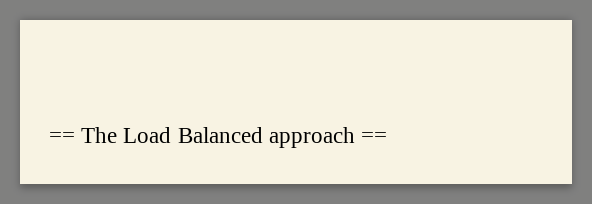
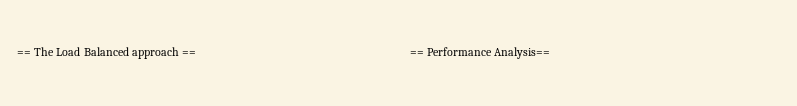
(388, 137) none -> [410,47,551,59] // == Performance Analysis==

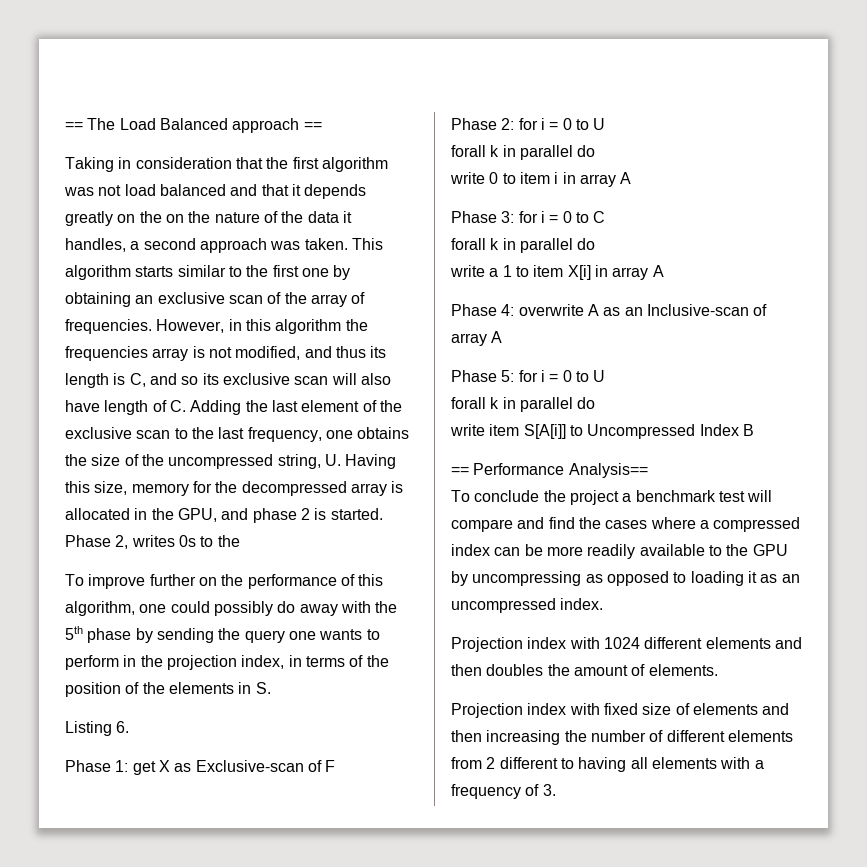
[410,47,551,59] == Performance Analysis== -> [65,157,388,172] [64,184,367,199] [65,211,352,226] [65,238,383,253] [65,265,351,280] [65,292,366,307] [65,319,368,334] [65,346,387,361] [65,373,391,388] [65,400,402,415] [65,427,410,442] [65,454,397,469] [65,481,404,496] [65,508,383,523] [65,535,240,549] [65,574,384,589] [65,601,398,616] [65,626,380,643] [65,655,389,670] [65,682,271,697] [65,721,130,736] [65,760,336,775] [451,118,606,130] [451,145,596,160] [450,172,632,187] [451,211,606,223] [451,238,596,253] [450,265,664,280] [451,304,768,316] [451,331,503,346] [451,370,606,382] [451,397,596,412] [450,424,754,439] [451,463,648,478] [451,490,773,505] [451,517,801,532] [451,544,788,559] [451,571,800,586] [451,598,604,613] [451,637,802,652] [451,664,718,676] [451,703,790,718] [451,730,793,745] [451,757,764,772] [451,784,556,799] Taking in consideration that the first algorithm was not load balanced and that it depends greatly on the on the nature of the data it handles, a second approach was taken. This algorithm starts similar to the first one by obtaining an exclusive scan of the array of frequencies. However, in this algorithm the frequencies array is not modified, and thus its length is C, and so its exclusive scan will also have length of C. Adding the last element of the exclusive scan to the last frequency, one obtains the size of the uncompressed string, U. Having this size, memory for the decompressed array is allocated in the GPU, and phase 2 is started. Phase 2, writes 0s to the // To improve further on the performance of this algorithm, one could possibly do away with the 5th phase by sending the query one wants to perform in the projection index, in terms of the position of the elements in S. // Listing 6. // Phase 1: get X as Exclusive-scan of F // Phase 2: for i = 0 to U // forall k in parallel do // write 0 to item i in array A // Phase 3: for i = 0 to C // forall k in parallel do // write a 1 to item X[i] in array A // Phase 4: overwrite A as an Inclusive-scan of array A // Phase 5: for i = 0 to U // forall k in parallel do // write item S[A[i]] to Uncompressed Index B // == Performance Analysis== // To conclude the project a benchmark test will compare and find the cases where a compressed index can be more readily available to the GPU by uncompressing as opposed to loading it as an uncompressed index. // Projection index with 1024 different elements and then doubles the amount of elements. // Projection index with fixed size of elements and then increasing the number of different elements from 2 different to having all elements with a frequency of 3.

